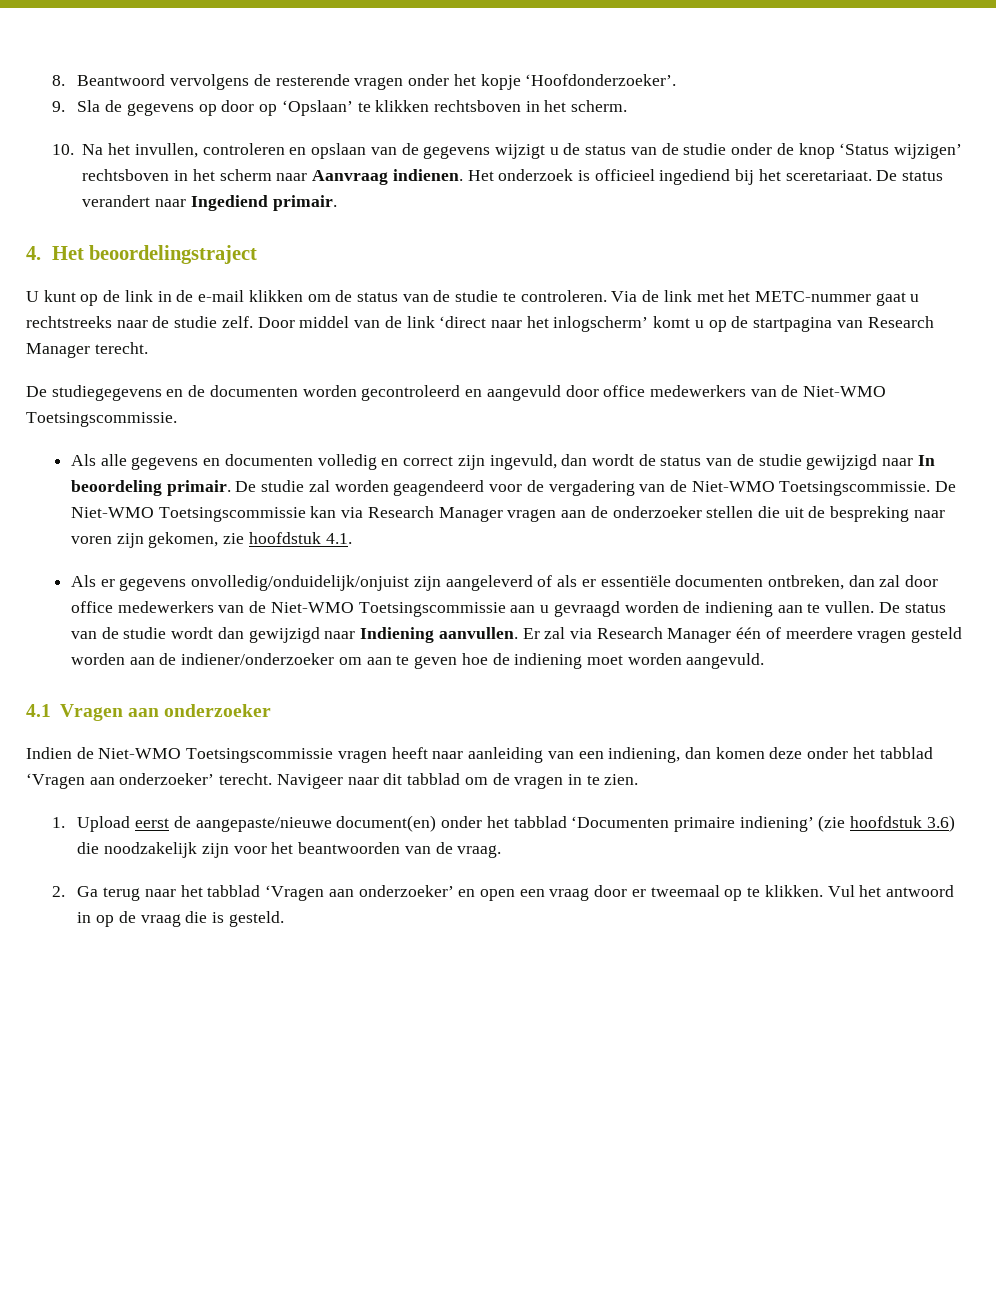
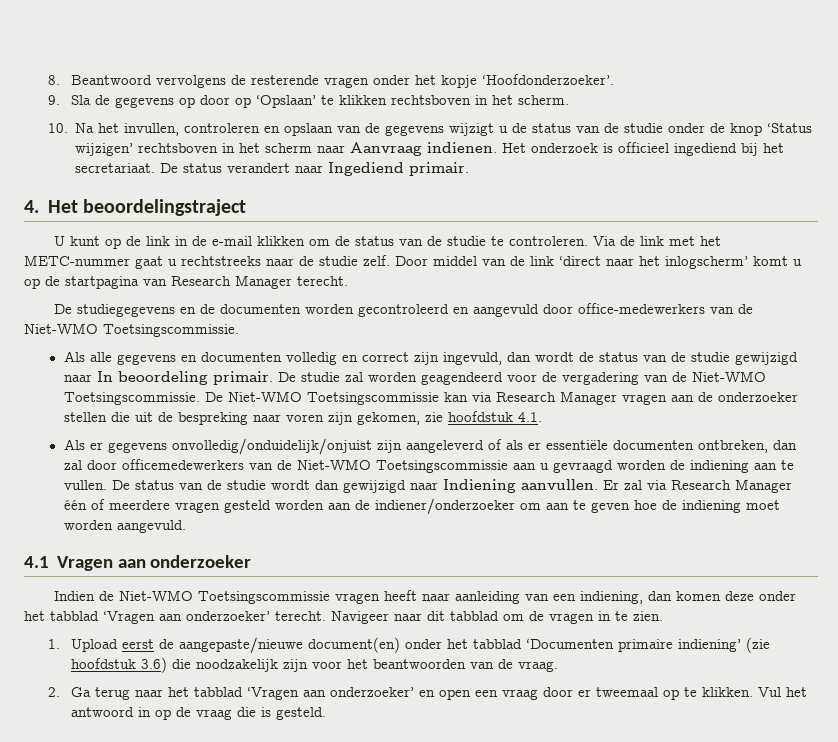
[785,170,872,181] sceretariaat. -> [74,163,155,173] secretariaat.
[603,385,746,397] office medewerkers -> [578,303,706,314] office-medewerkers
[70,601,214,613] office medewerkers -> [121,459,244,470] officemedewerkers

